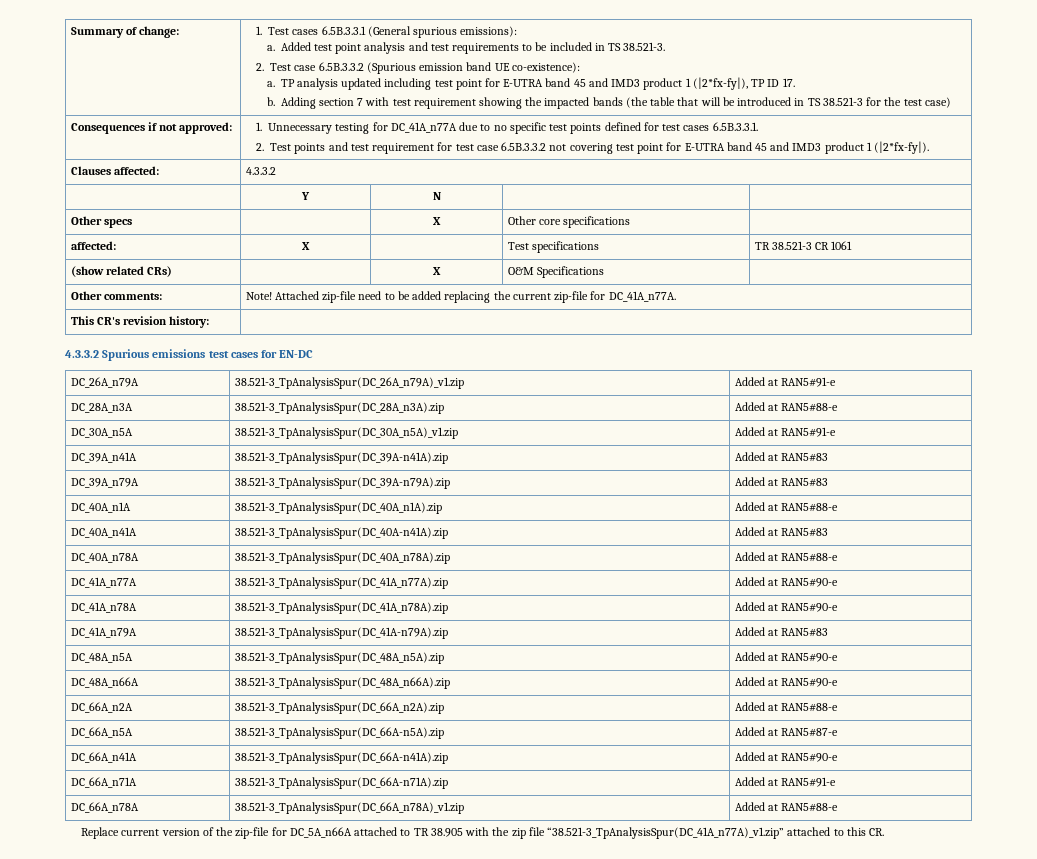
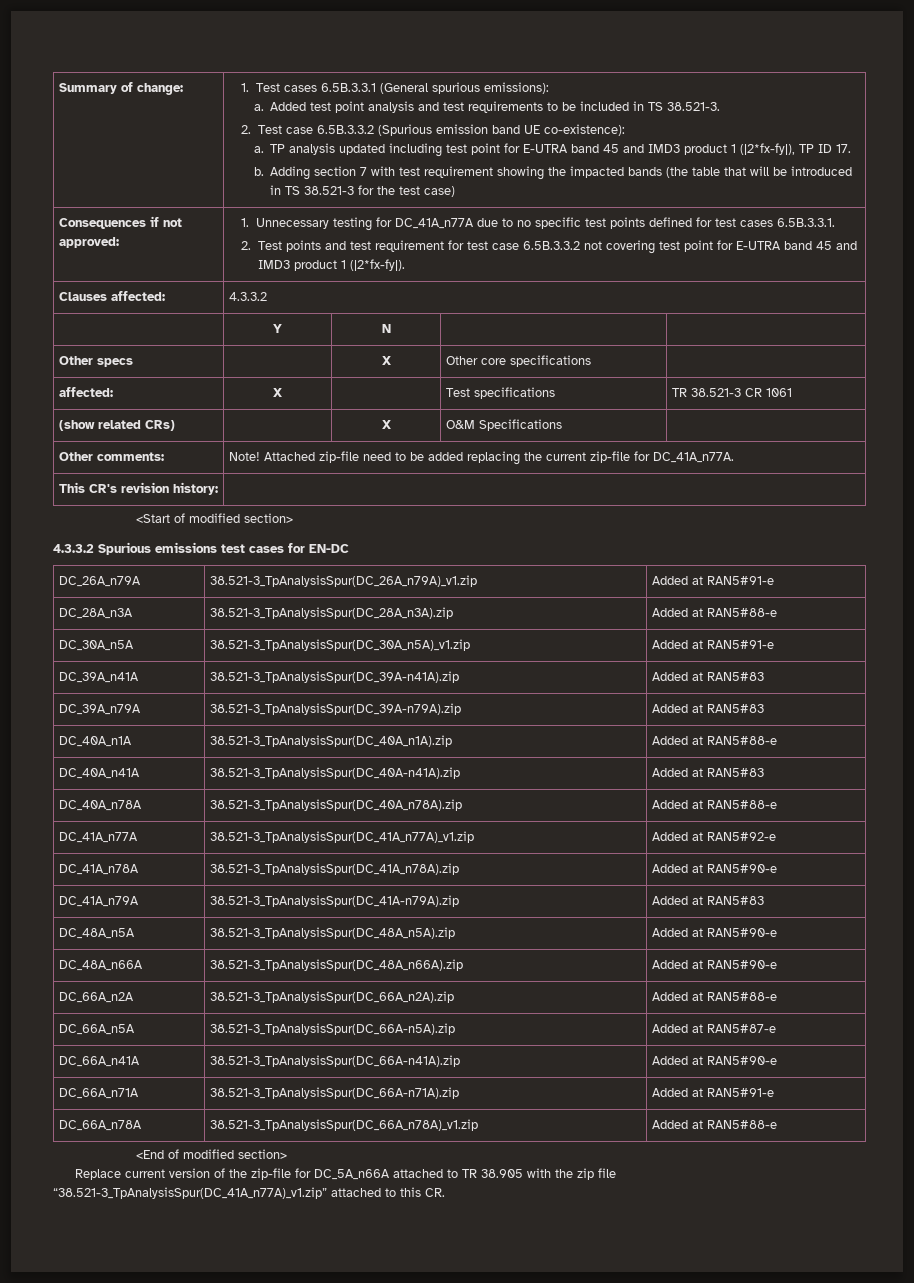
(210, 322) none -> [135,513,293,523] // <Start of modified section>
[234,577,448,589] [734,577,839,587] 38.521-3_TpAnalysisSpur(DC_41A_n77A).zip | Added at RAN5#90-e -> [209,831,474,843] [651,832,776,841] 38.521-3_TpAnalysisSpur(DC_41A_n77A)_v1.zip | Added at RAN5#92-e
(839, 807) none -> [135,1149,287,1159] // <End of modified section>

